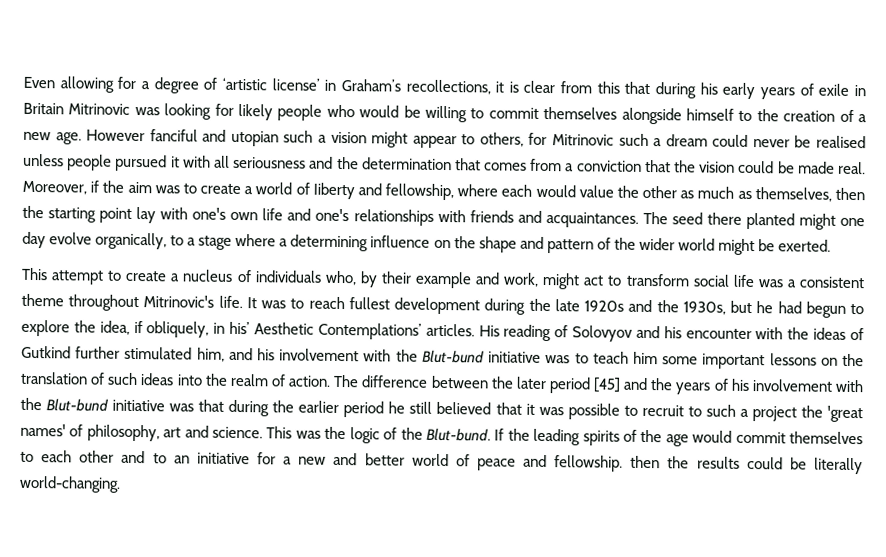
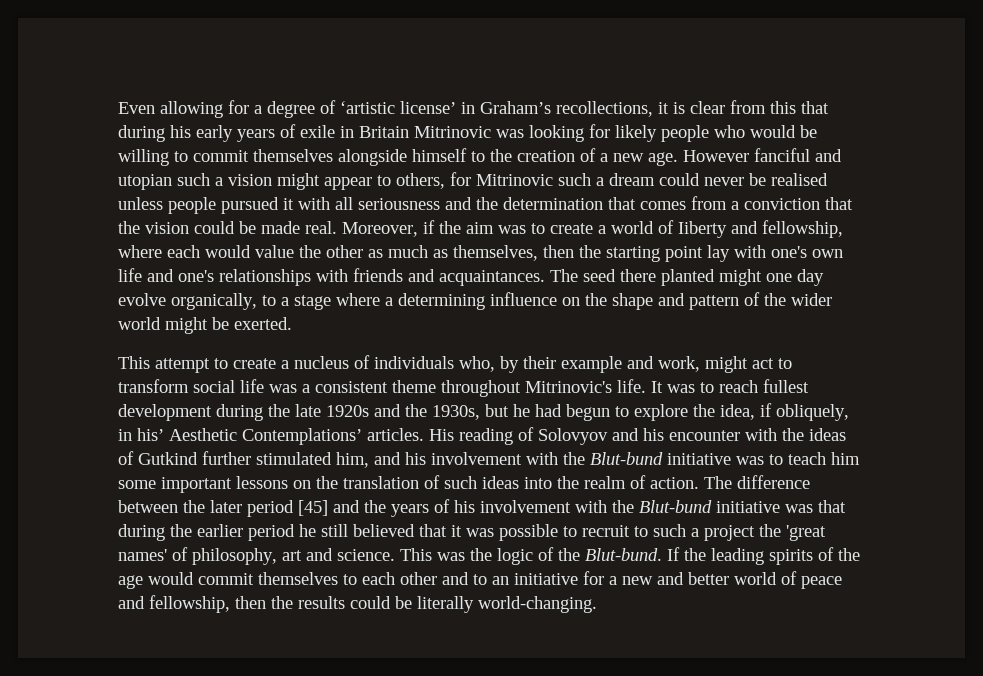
[554,455,624,472] fellowship. -> [149,595,230,613] fellowship,

